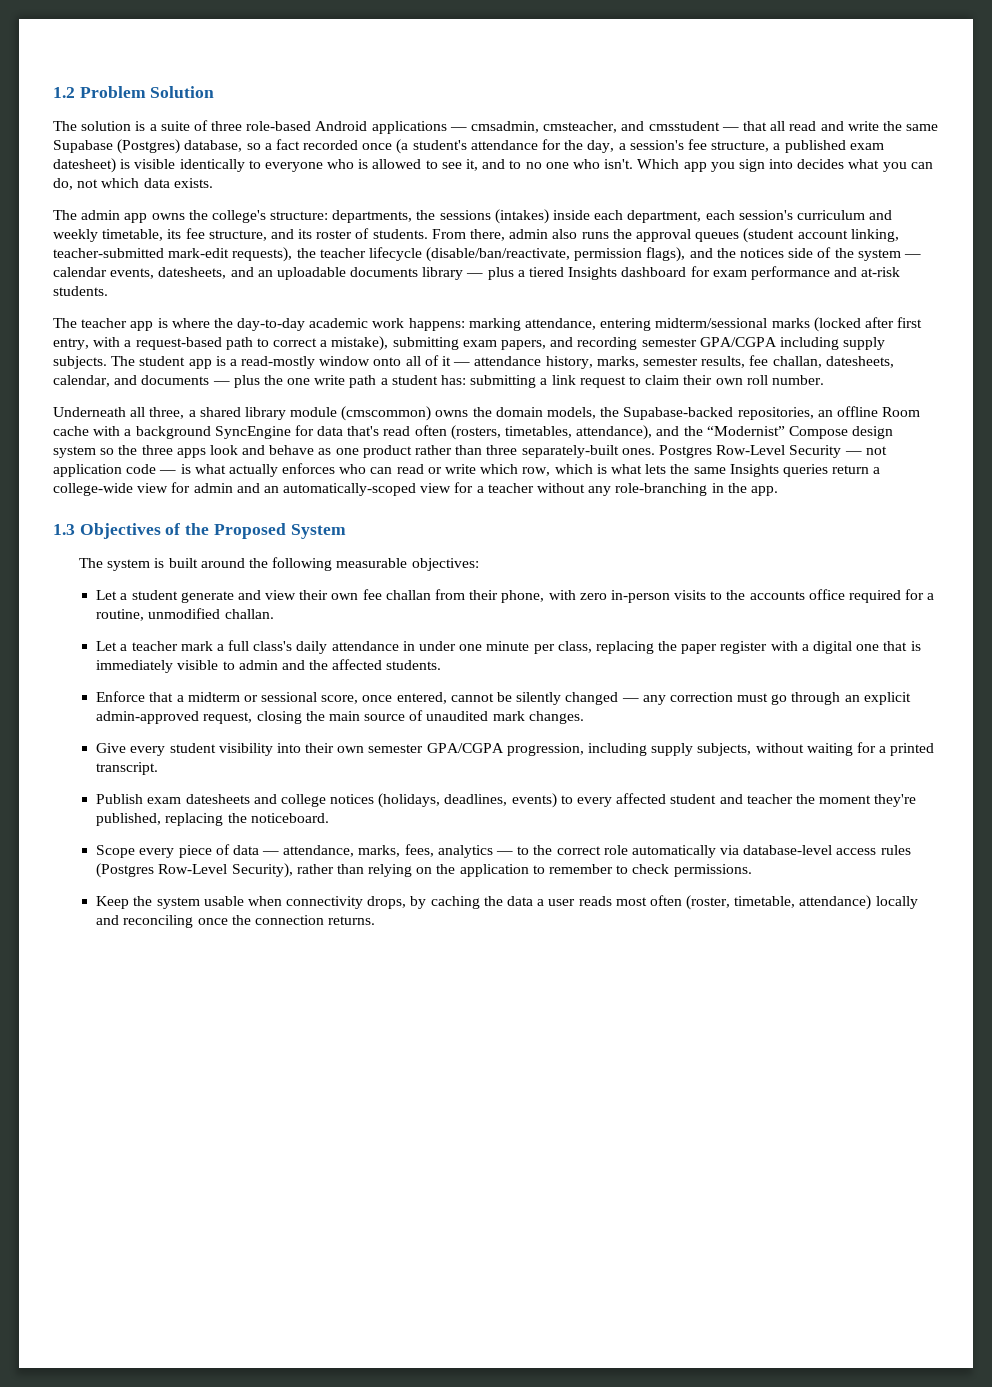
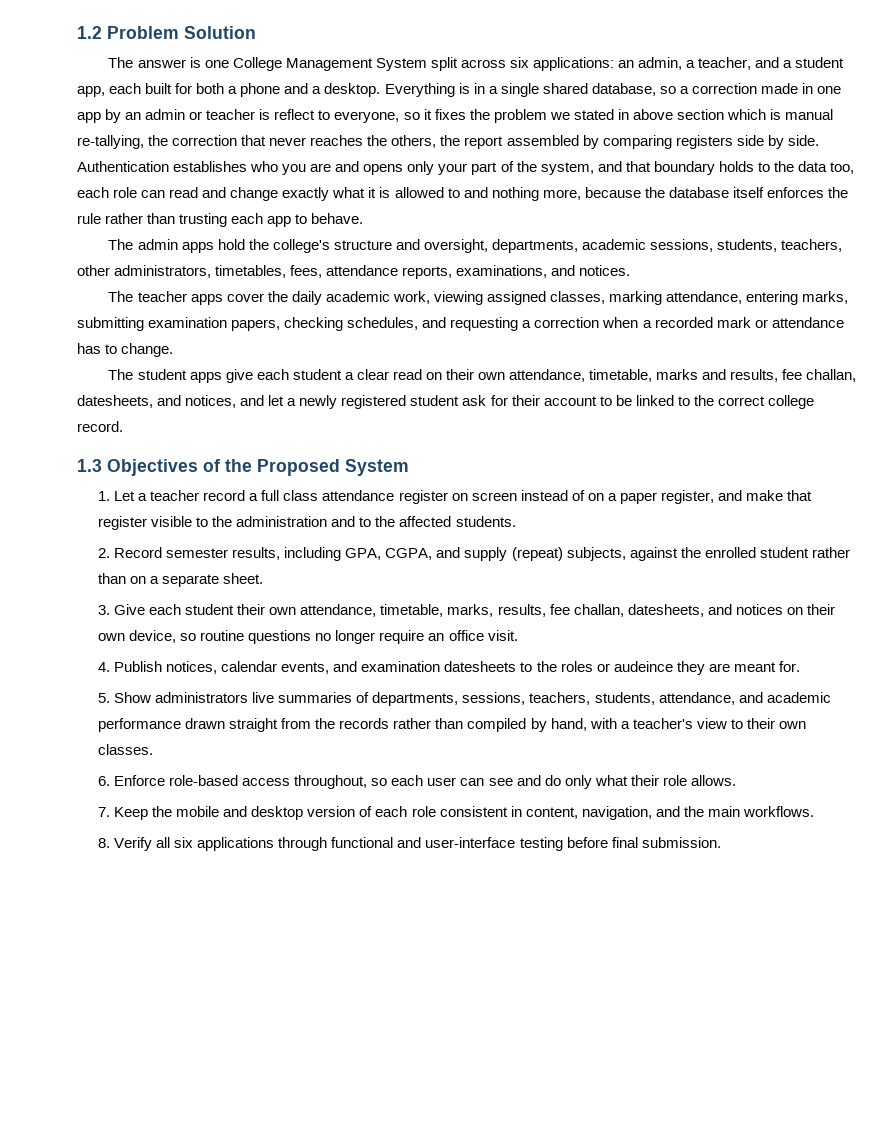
[81,120,939,134] [53,139,884,154] [53,158,933,173] [53,178,213,190] [53,209,893,224] [53,228,899,243] [53,247,921,262] [53,266,901,280] [53,286,108,296] [53,317,923,332] [53,336,886,351] [53,355,894,369] [53,375,824,388] [53,406,921,421] [53,425,894,440] [53,445,887,458] [53,463,881,477] [53,482,778,496] solution is a suite of three role-based Android applications — cmsadmin, cmsteacher, and cmsstudent — that all read and write the same Supabase (Postgres) database, so a fact recorded once (a student's attendance for the day, a session's fee structure, a published exam datesheet) is visible identically to everyone who is allowed to see it, and to no one who isn't. Which app you sign into decides what you can do, not which data exists. // The admin app owns the college's structure: departments, the sessions (intakes) inside each department, each session's curriculum and weekly timetable, its fee structure, and its roster of students. From there, admin also runs the approval queues (student account linking, teacher-submitted mark-edit requests), the teacher lifecycle (disable/ban/reactivate, permission flags), and the notices side of the system — calendar events, datesheets, and an uploadable documents library — plus a tiered Insights dashboard for exam performance and at-risk students. // The teacher app is where the day-to-day academic work happens: marking attendance, entering midterm/sessional marks (locked after first entry, with a request-based path to correct a mistake), submitting exam papers, and recording semester GPA/CGPA including supply subjects. The student app is a read-mostly window onto all of it — attendance history, marks, semester results, fee challan, datesheets, calendar, and documents — plus the one write path a student has: submitting a link request to claim their own roll number. // Underneath all three, a shared library module (cmscommon) owns the domain models, the Supabase-backed repositories, an offline Room cache with a background SyncEngine for data that's read often (rosters, timetables, attendance), and the “Modernist” Compose design system so the three apps look and behave as one product rather than three separately-built ones. Postgres Row-Level Security — not application code — is what actually enforces who can read or write which row, which is what lets the same Insights queries return a college-wide view for admin and an automatically-scoped view for a teacher without any role-branching in the app. -> [137,57,845,71] [77,83,842,97] [77,109,834,123] [77,135,819,149] [77,161,854,175] [77,187,848,201] [77,213,364,227] [108,239,843,253] [77,265,631,279] [108,291,849,305] [77,317,844,331] [77,343,174,357] [108,369,857,383] [77,395,814,409] [77,421,123,432] answer is one College Management System split across six applications: an admin, a teacher, and a student app, each built for both a phone and a desktop. Everything is in a single shared database, so a correction made in one app by an admin or teacher is reflect to everyone, so it fixes the problem we stated in above section which is manual re-tallying, the correction that never reaches the others, the report assembled by comparing registers side by side. Authentication establishes who you are and opens only your part of the system, and that boundary holds to the data too, each role can read and change exactly what it is allowed to and nothing more, because the database itself enforces the rule rather than trusting each app to behave. // The admin apps hold the college's structure and oversight, departments, academic sessions, students, teachers, other administrators, timetables, fees, attendance reports, examinations, and notices. // The teacher apps cover the daily academic work, viewing assigned classes, marking attendance, entering marks, submitting examination papers, checking schedules, and requesting a correction when a recorded mark or attendance has to change. // The student apps give each student a clear read on their own attendance, timetable, marks and results, fee challan, datesheets, and notices, and let a newly registered student ask for their account to be linked to the correct college record.
[79,557,479,571] [96,589,935,603] [96,608,274,621] The system is built around the following measurable objectives: // Let a student generate and view their own fee challan from their phone, with zero in-person visits to the accounts office required for a routine, unmodified challan. // -> [98,491,111,501] 1.
[180,641,213,651] mark -> [203,490,246,501] record
[253,641,921,654] [96,659,442,673] [96,691,911,705] [96,710,584,724] [96,742,935,756] [96,762,159,775] [96,793,917,808] [96,813,329,826] [96,844,911,858] [96,863,752,878] [96,895,918,910] [96,915,376,928] class's daily attendance in under one minute per class, replacing the paper register with a digital one that is immediately visible to admin and the affected students. // Enforce that a midterm or sessional score, once entered, cannot be silently changed — any correction must go through an explicit admin-approved request, closing the main source of unaudited mark changes. // Give every student visibility into their own semester GPA/CGPA progression, including supply subjects, without waiting for a printed transcript. // Publish exam datesheets and college notices (holidays, deadlines, events) to every affected student and teacher the moment they're published, replacing the noticeboard. // Scope every piece of data — attendance, marks, fees, analytics — to the correct role automatically via database-level access rules (Postgres Row-Level Security), rather than relying on the application to remember to check permissions. // Keep the system usable when connectivity drops, by caching the data a user reads most often (roster, timetable, attendance) locally and reconciling once the connection returns. -> [283,490,813,504] [98,516,516,530] [98,547,850,561] [98,573,264,587] [98,604,835,617] [98,630,518,644] [98,661,800,675] [98,692,831,706] [98,718,806,732] [98,744,154,755] [98,775,736,789] [98,806,814,820] [98,837,721,851] class attendance register on screen instead of on a paper register, and make that register visible to the administration and to the affected students. // 2. Record semester results, including GPA, CGPA, and supply (repeat) subjects, against the enrolled student rather than on a separate sheet. // 3. Give each student their own attendance, timetable, marks, results, fee challan, datesheets, and notices on their own device, so routine questions no longer require an office visit. // 4. Publish notices, calendar events, and examination datesheets to the roles or audeince they are meant for. // 5. Show administrators live summaries of departments, sessions, teachers, students, attendance, and academic performance drawn straight from the records rather than compiled by hand, with a teacher's view to their own classes. // 6. Enforce role-based access throughout, so each user can see and do only what their role allows. // 7. Keep the mobile and desktop version of each role consistent in content, navigation, and the main workflows. // 8. Verify all six applications through functional and user-interface testing before final submission.

